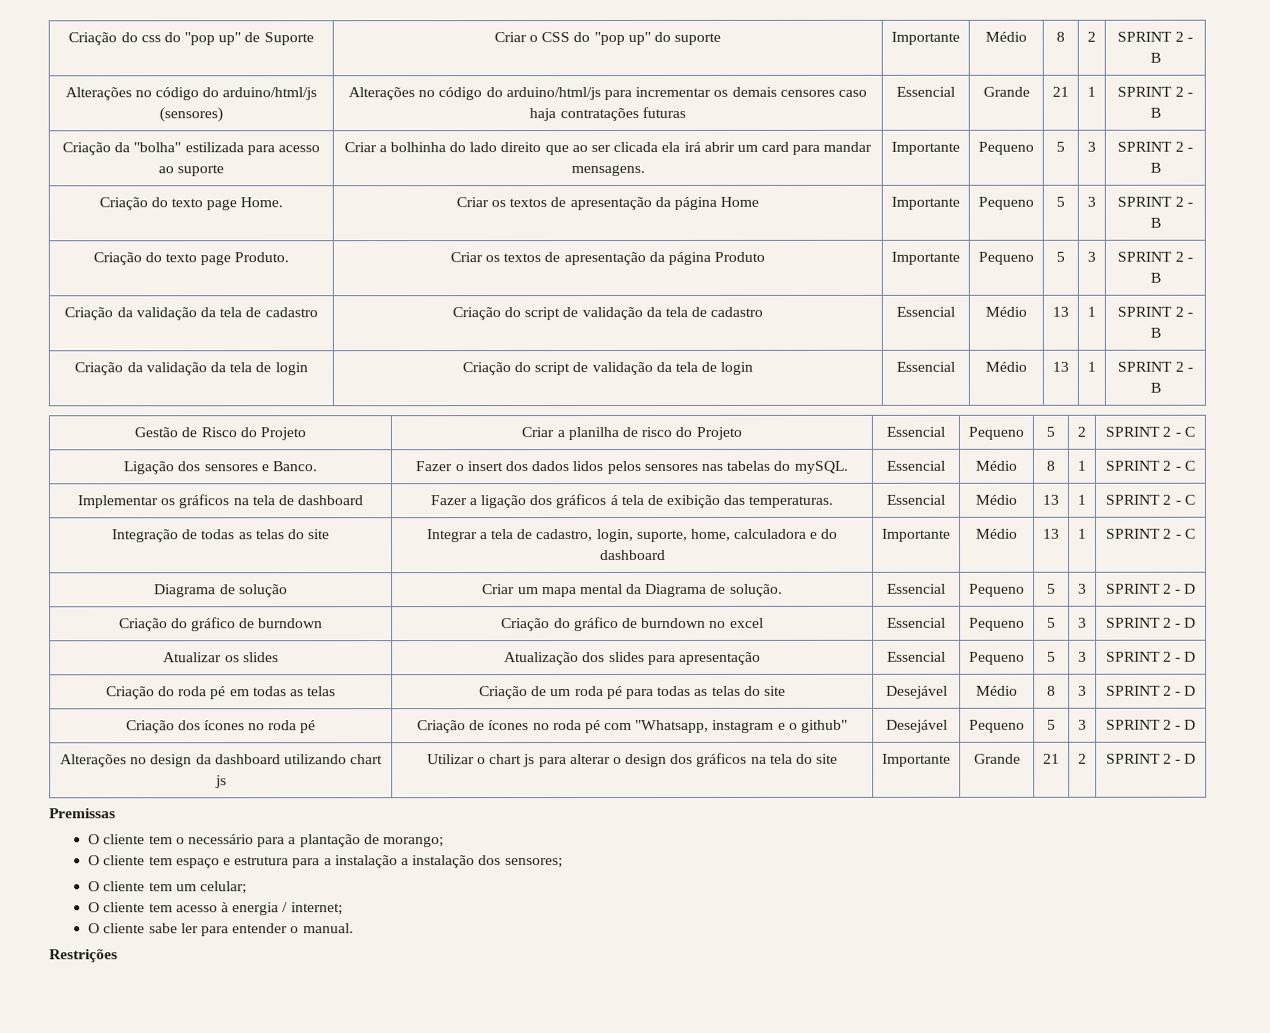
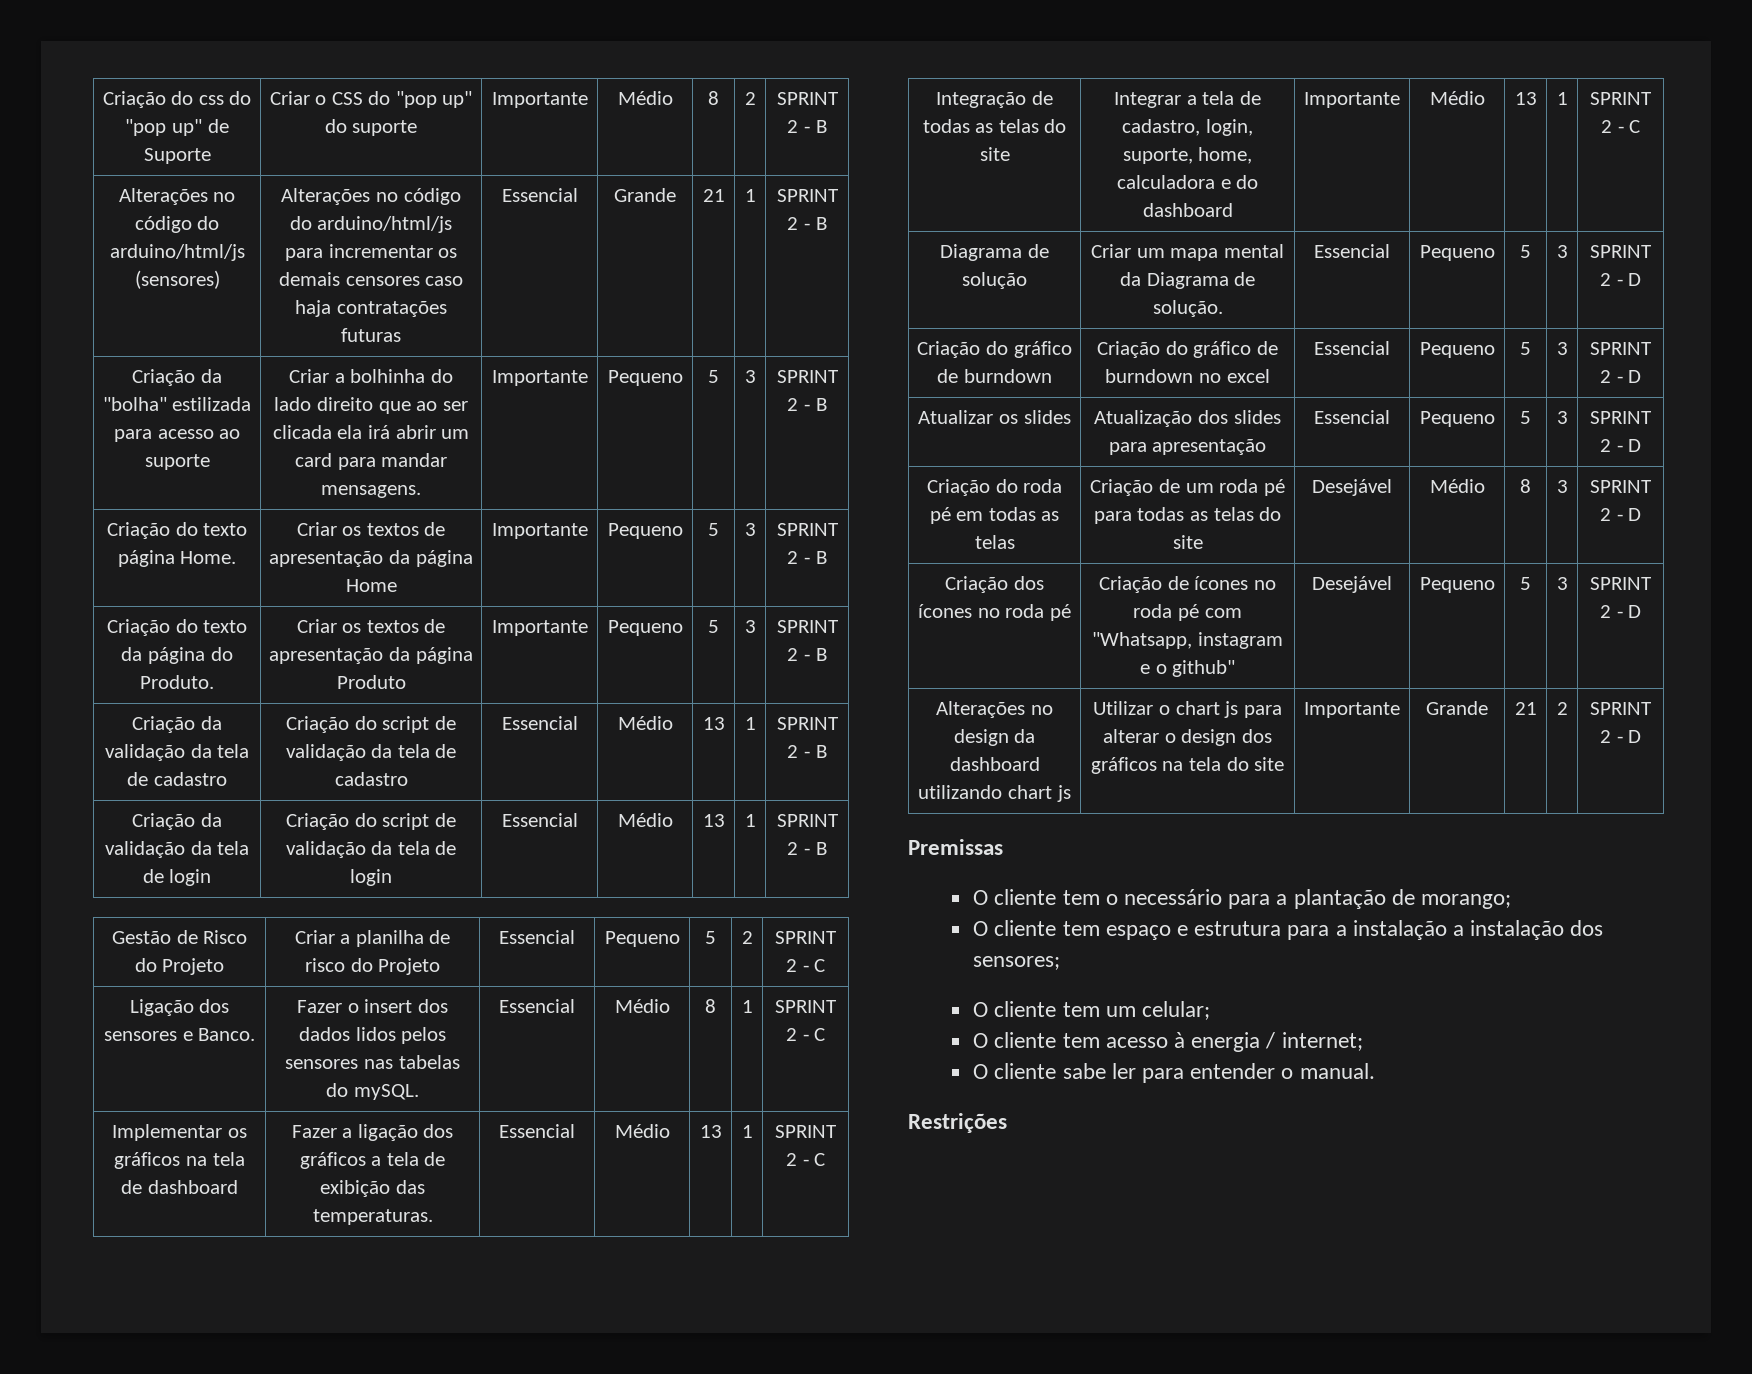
[206,199,238,211] page -> [117,550,175,567] página
[200,254,232,266] page -> [121,647,233,664] da página do
[609,495,618,506] á -> [371,1156,382,1166] a

